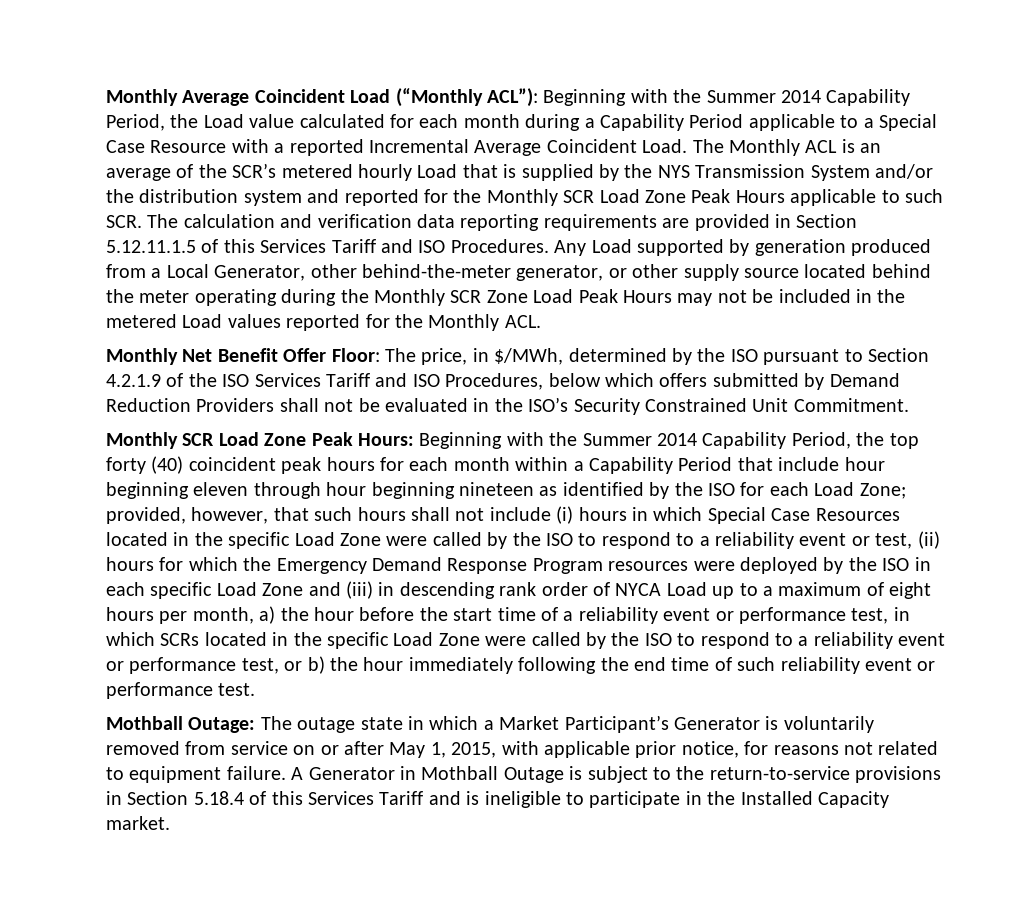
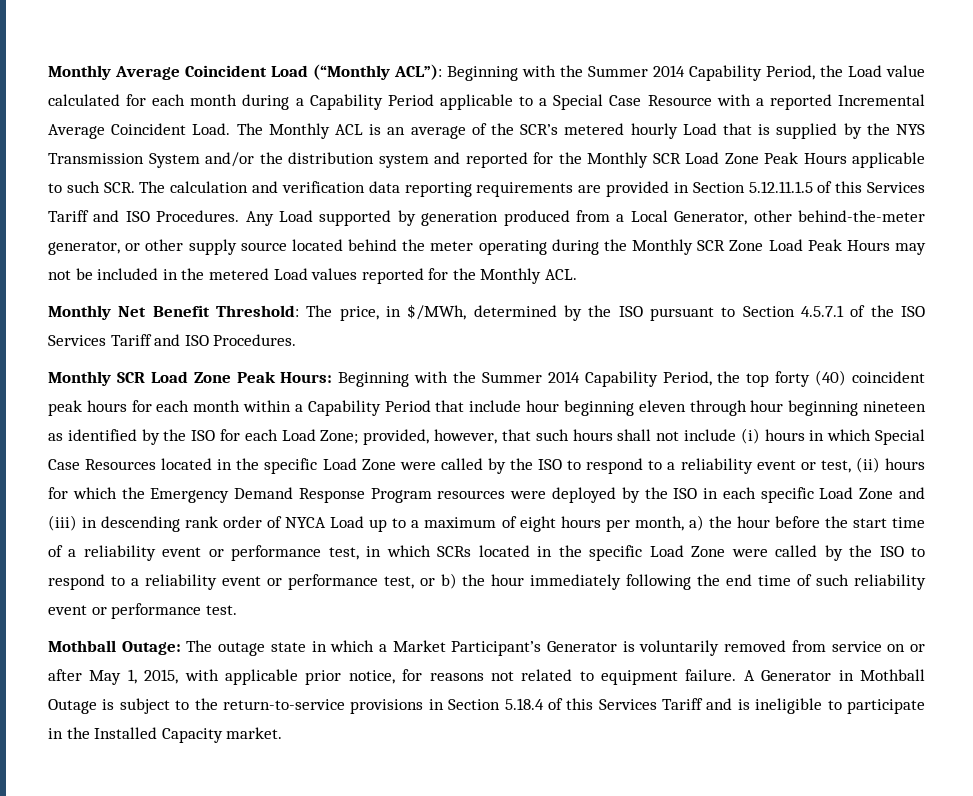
[283,348,380,362] Offer Floor: -> [216,305,299,317] Threshold:
[106,374,161,387] 4.2.1.9 -> [801,305,845,317] 4.5.7.1
[445,373,900,390] [106,397,909,415] Procedures, below which offers submitted by Demand Reduction Providers shall not be evaluated in the ISO’s Security Constrained Unit Commitment. -> [213,334,297,346] Procedures.

